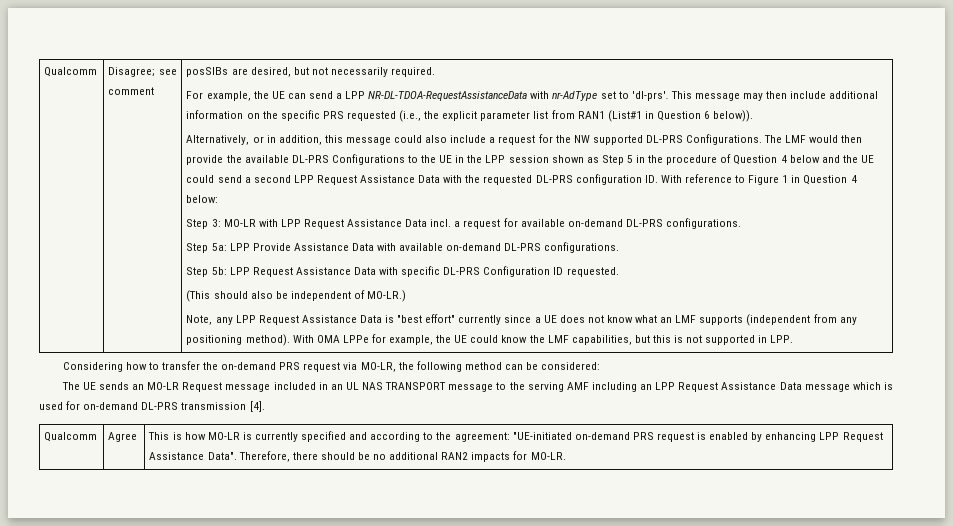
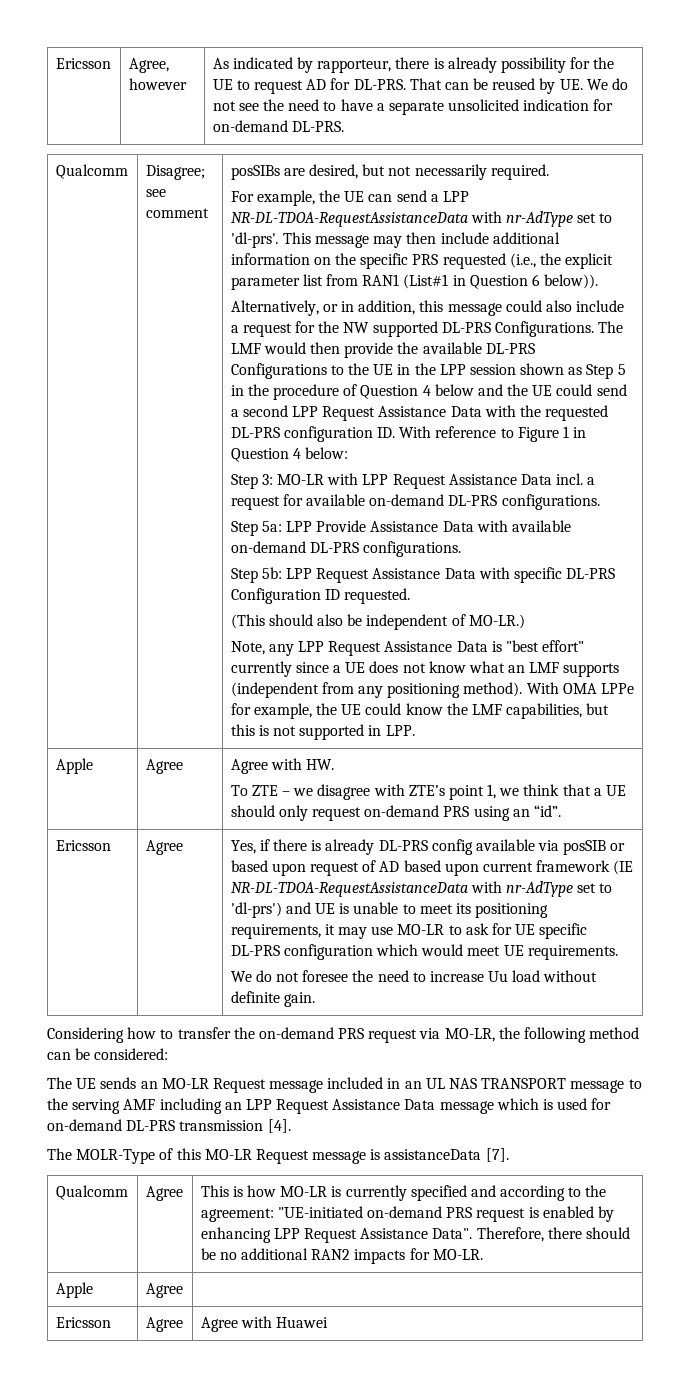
(44, 72) none -> [55,58,111,69] [128,58,169,73] [128,78,187,90] [212,57,615,73] [212,78,629,94] [212,99,614,115] [212,120,344,132] Ericsson | Agree, however | As indicated by rapporteur, there is already possibility for the UE to request AD for DL-PRS. That can be reused by UE. We do not see the need to have a separate unsolicited indication for on-demand DL-PRS. //
(794, 339) none -> [55,758,93,774] [145,759,183,774] [230,758,334,774] [230,784,627,800] [230,805,561,821] [55,840,111,851] [145,840,183,855] [230,839,626,855] [230,860,634,876] [230,881,613,897] [230,902,549,918] [230,923,588,939] [230,944,618,960] [230,970,598,982] [230,991,315,1007] // Apple | Agree | Agree with HW. // To ZTE – we disagree with ZTE’s point 1, we think that a UE should only request on-demand PRS using an “id”. // Ericsson | Agree | Yes, if there is already DL-PRS config available via posSIB or based upon request of AD based upon current framework (IE NR-DL-TDOA-RequestAssistanceData with nr-AdType set to 'dl-prs') and UE is unable to meet its positioning requirements, it may use MO-LR to ask for UE specific DL-PRS configuration which would meet UE requirements. // We do not foresee the need to increase Uu load without definite gain.
(265, 406) none -> [47,1148,509,1164] // The MOLR-Type of this MO-LR Request message is assistanceData [7].
(566, 456) none -> [55,1282,93,1298] [145,1283,183,1298] [55,1317,111,1328] [145,1317,183,1332] [200,1316,328,1332] // Apple | Agree | // Ericsson | Agree | Agree with Huawei

